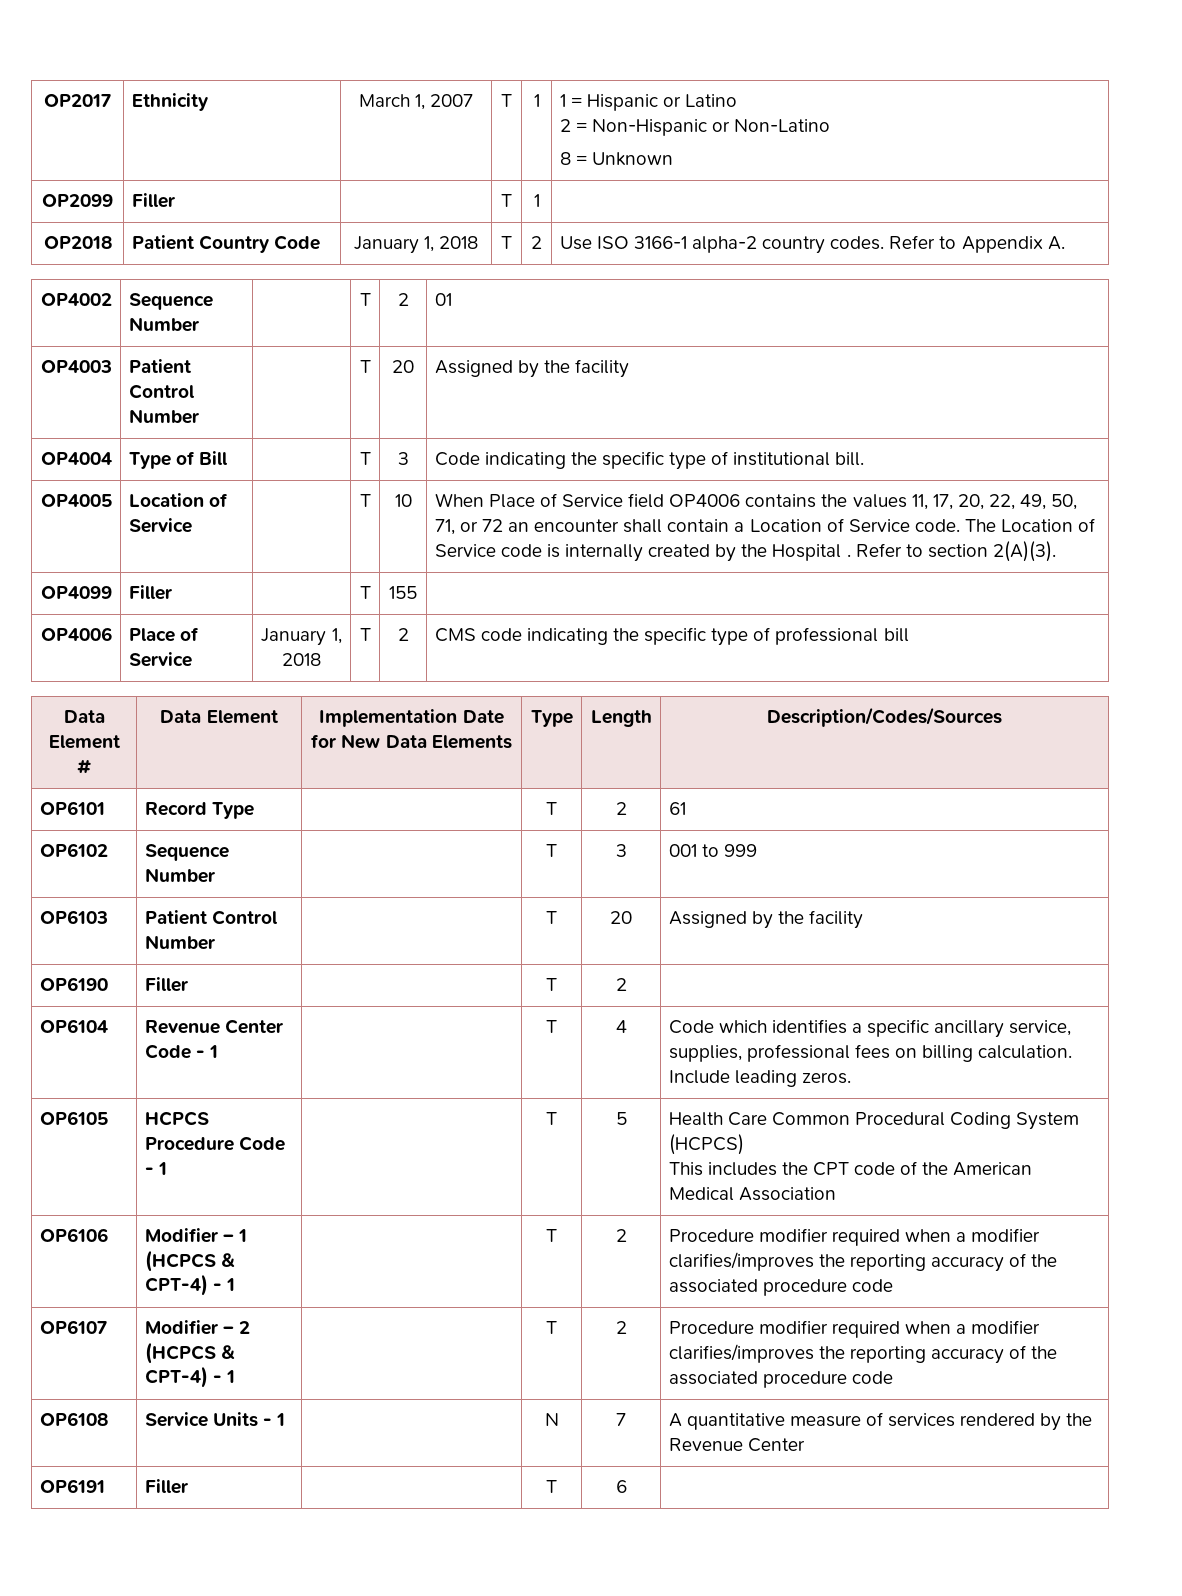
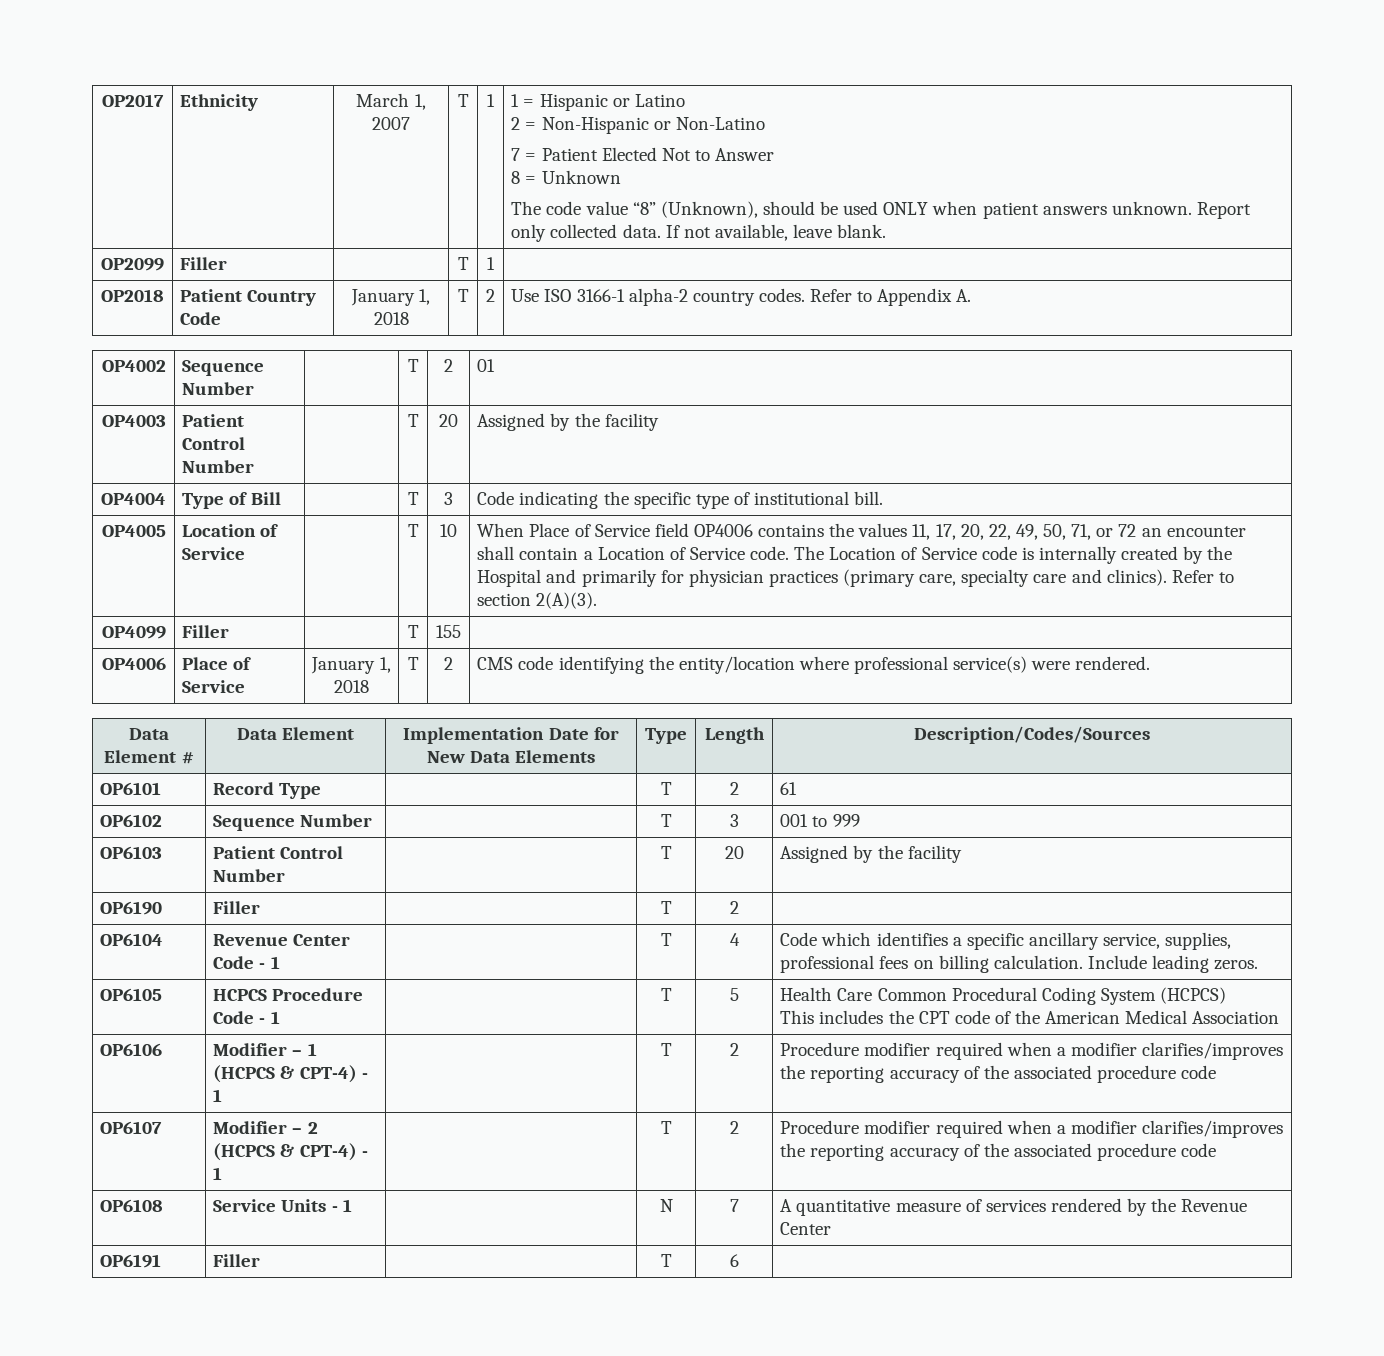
[559,152,673,166] 8 = Unknown -> [511,147,775,161] [511,170,621,184] [511,201,1251,219] [511,224,887,242] 7 = Patient Elected Not to Answer // 8 = Unknown // The code value “8” (Unknown), should be used ONLY when patient answers unknown. Report only collected data. If not available, leave blank.
[846,554,851,557] . -> [546,569,1167,587] and primarily for physician practices (primary care, specialty care and clinics).
[526,627,909,646] indicating the specific type of professional bill -> [558,656,1151,674] identifying the entity/location where professional service(s) were rendered.

